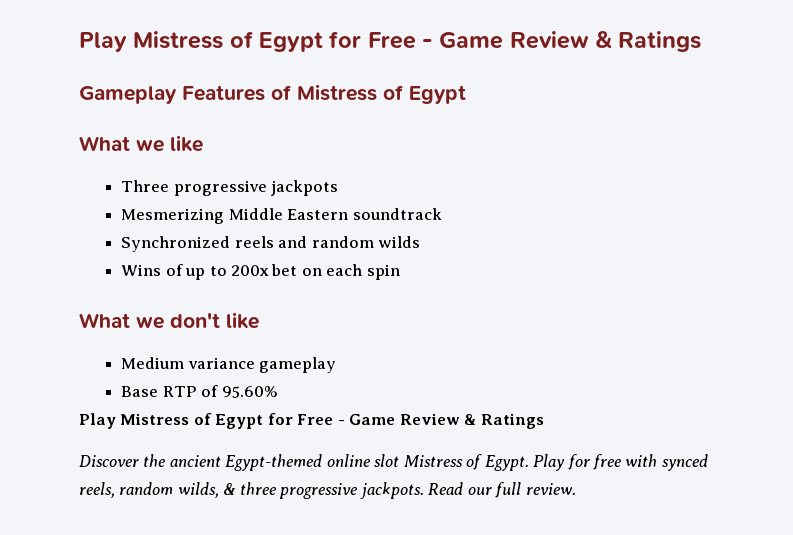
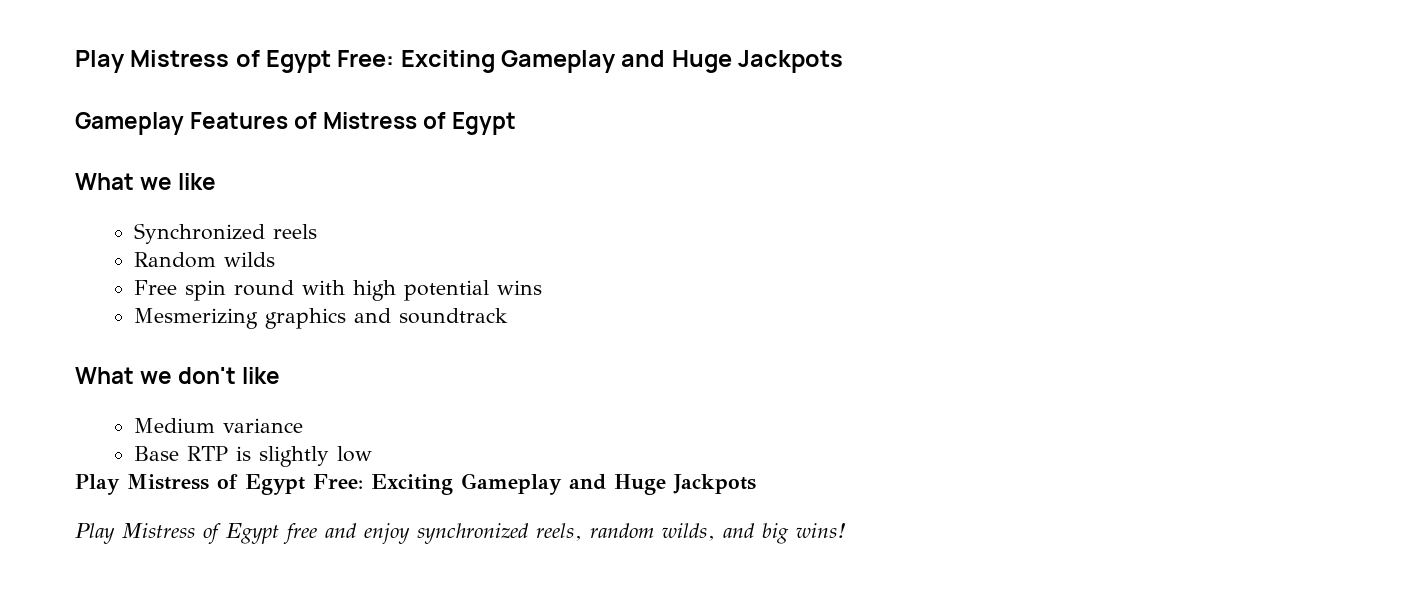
[79,31,702,52] Play Mistress of Egypt for Free - Game Review & Ratings -> [75,50,844,73] Play Mistress of Egypt Free: Exciting Gameplay and Huge Jackpots
[121,180,339,196] Three progressive jackpots -> [134,223,318,244] [134,252,276,268] [134,280,543,301] Synchronized reels // Random wilds // Free spin round with high potential wins
[228,208,349,220] Middle Eastern -> [265,308,392,329] graphics and
[121,236,421,252] [121,264,400,280] // Synchronized reels and random wilds // Wins of up to 200x bet on each spin -> (509, 316) none
[259,357,337,373] gameplay -> (304, 425) none
[201,385,278,398] [79,413,544,429] [79,454,708,471] [79,482,576,499] of 95.60% // Play Mistress of Egypt for Free - Game Review & Ratings // Discover the ancient Egypt-themed online slot Mistress of Egypt. Play for free with synced reels, random wilds, & three progressive jackpots. Read our full review. -> [236,446,373,467] [75,473,756,495] [75,523,847,544] is slightly low // Play Mistress of Egypt Free: Exciting Gameplay and Huge Jackpots // Play Mistress of Egypt free and enjoy synchronized reels, random wilds, and big wins!

